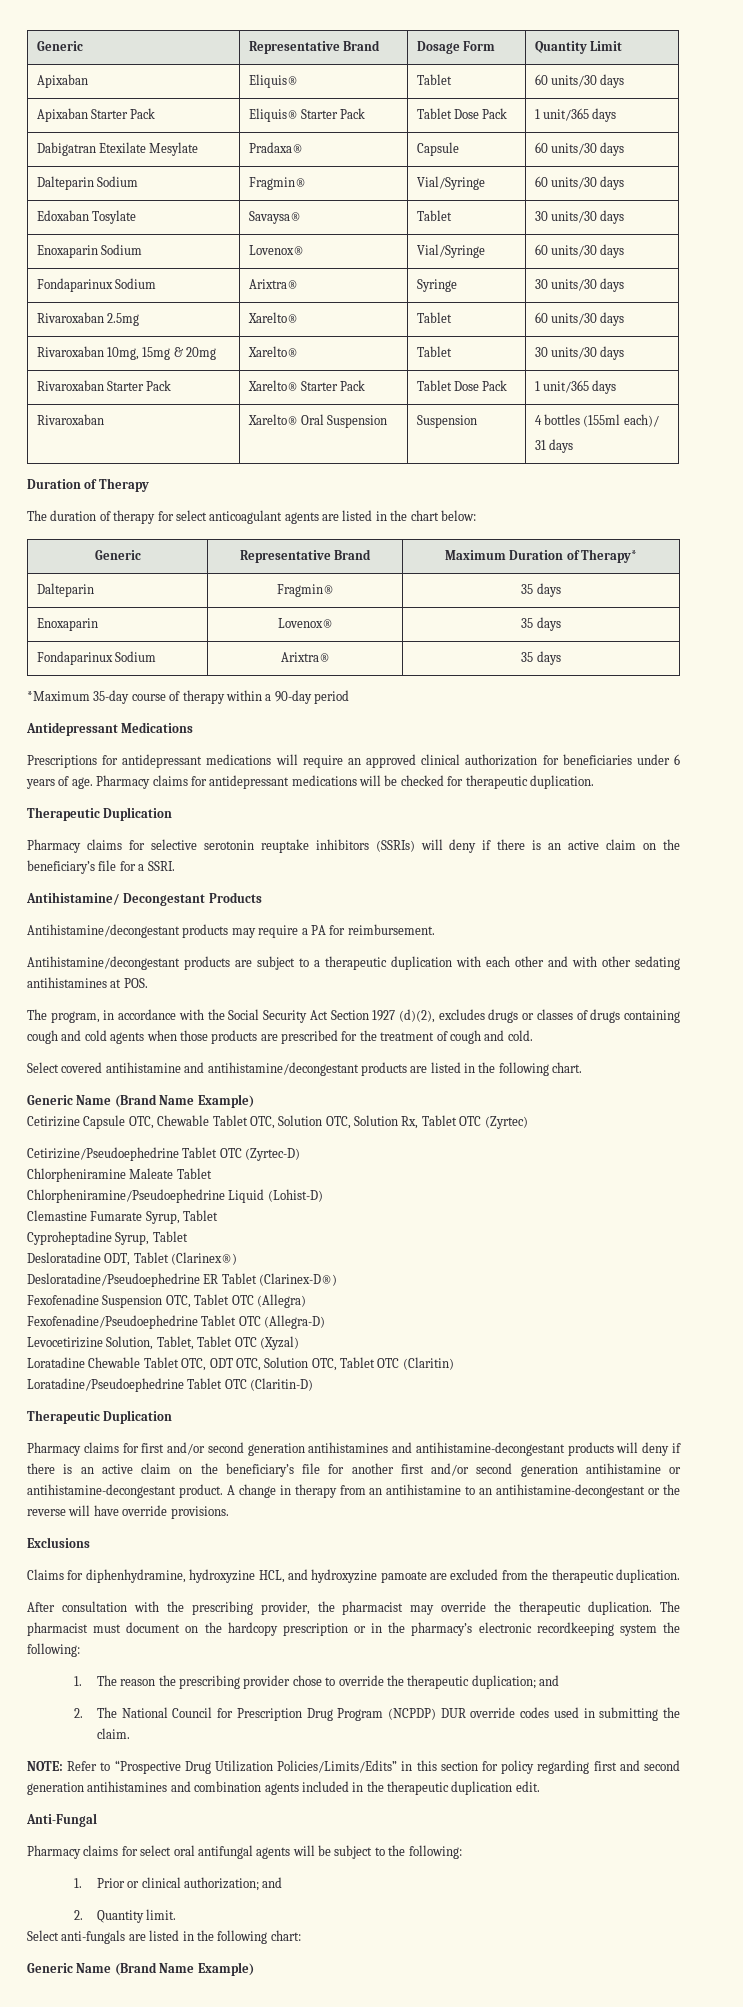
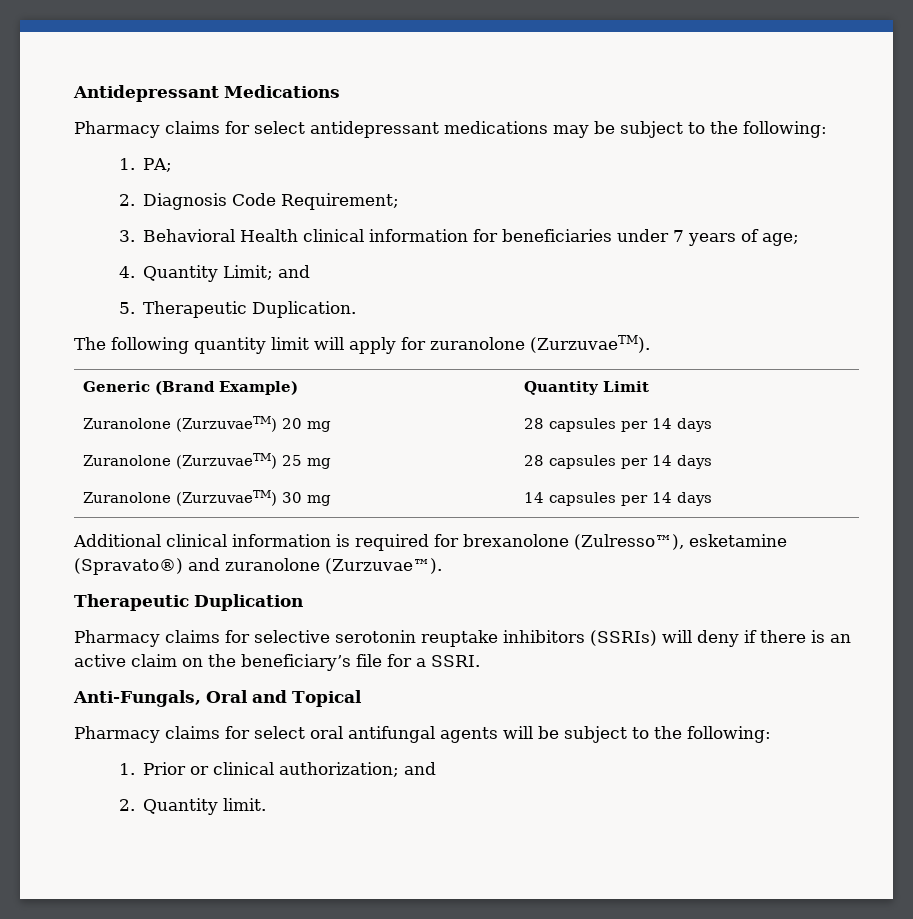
[36,41,83,51] [248,40,381,54] [416,41,496,54] [534,41,623,54] [36,74,88,88] [248,74,298,88] [416,74,452,85] [534,74,625,88] [36,108,156,122] [248,108,366,122] [416,108,508,119] [534,108,617,122] [36,142,199,156] [248,142,303,153] [416,142,459,156] [534,142,625,156] [36,176,139,190] [248,177,306,190] [416,176,485,190] [534,176,625,190] [36,210,137,224] [248,211,301,224] [416,210,452,221] [534,210,625,224] [36,244,143,258] [248,245,304,255] [416,244,485,258] [534,244,625,258] [36,278,157,292] [248,279,298,289] [416,279,457,292] [534,278,625,292] [36,312,140,326] [247,312,298,323] [416,312,452,323] [534,312,625,326] [36,346,217,360] [247,346,298,357] [416,346,452,357] [534,346,625,360] [36,380,172,391] [247,380,366,391] [416,380,508,391] [534,380,617,394] [36,414,104,425] [247,414,388,428] [416,415,477,428] [534,414,659,427] [534,439,574,453] [27,478,149,492] [27,510,476,524] [94,550,141,560] [239,549,372,563] [444,549,638,563] [36,583,94,597] [276,584,334,597] [521,583,561,597] [36,618,98,631] [277,618,333,628] [521,617,561,631] [36,651,157,665] [280,652,330,662] [521,651,561,665] [27,690,349,704] [26,722,194,736] [27,754,680,768] [26,775,594,789] Generic | Representative Brand | Dosage Form | Quantity Limit // Apixaban | Eliquis® | Tablet | 60 units/30 days // Apixaban Starter Pack | Eliquis® Starter Pack | Tablet Dose Pack | 1 unit/365 days // Dabigatran Etexilate Mesylate | Pradaxa® | Capsule | 60 units/30 days // Dalteparin Sodium | Fragmin® | Vial/Syringe | 60 units/30 days // Edoxaban Tosylate | Savaysa® | Tablet | 30 units/30 days // Enoxaparin Sodium | Lovenox® | Vial/Syringe | 60 units/30 days // Fondaparinux Sodium | Arixtra® | Syringe | 30 units/30 days // Rivaroxaban 2.5mg | Xarelto® | Tablet | 60 units/30 days // Rivaroxaban 10mg, 15mg & 20mg | Xarelto® | Tablet | 30 units/30 days // Rivaroxaban Starter Pack | Xarelto® Starter Pack | Tablet Dose Pack | 1 unit/365 days // Rivaroxaban | Xarelto® Oral Suspension | Suspension | 4 bottles (155ml each)/ // 31 days // Duration of Therapy // The duration of therapy for select anticoagulant agents are listed in the chart below: // Generic | Representative Brand | Maximum Duration of Therapy* // Dalteparin | Fragmin® | 35 days // Enoxaparin | Lovenox® | 35 days // Fondaparinux Sodium | Arixtra® | 35 days // *Maximum 35-day course of therapy within a 90-day period // Antidepressant Medications // Prescriptions for antidepressant medications will require an approved clinical authorization for beneficiaries under 6 years of age. Pharmacy claims for antidepressant medications will be checked for therapeutic duplication. -> [73,85,340,102] [74,121,827,138] [118,158,173,172] [118,193,400,210] [118,229,800,246] [118,265,311,282] [118,301,357,318] [74,335,650,354] [83,381,299,395] [524,381,650,395] [83,416,332,432] [524,418,713,432] [83,453,332,469] [524,455,713,469] [83,490,332,506] [524,492,713,506] [73,534,787,551] [74,558,442,575] Antidepressant Medications // Pharmacy claims for select antidepressant medications may be subject to the following: // 1. PA; // 2. Diagnosis Code Requirement; // 3. Behavioral Health clinical information for beneficiaries under 7 years of age; // 4. Quantity Limit; and // 5. Therapeutic Duplication. // The following quantity limit will apply for zuranolone (ZurzuvaeTM). // Generic (Brand Example) | Quantity Limit // Zuranolone (ZurzuvaeTM) 20 mg | 28 capsules per 14 days // Zuranolone (ZurzuvaeTM) 25 mg | 28 capsules per 14 days // Zuranolone (ZurzuvaeTM) 30 mg | 14 capsules per 14 days // Additional clinical information is required for brexanolone (Zulresso™), esketamine (Spravato®) and zuranolone (Zurzuvae™).
[26,892,262,906] [27,924,435,938] [27,956,680,970] [27,977,148,988] [27,1009,680,1023] [27,1030,533,1044] [27,1062,583,1076] [27,1094,254,1108] [27,1115,528,1129] [27,1147,301,1161] [27,1168,212,1182] [27,1189,323,1203] [27,1210,219,1224] [27,1231,188,1245] [27,1252,238,1266] [27,1273,338,1287] [27,1294,306,1308] [27,1315,326,1329] [27,1336,299,1350] [27,1357,454,1371] [27,1378,314,1392] [27,1410,173,1424] [27,1442,681,1456] [27,1463,681,1477] [27,1484,680,1498] [27,1505,229,1519] [27,1537,90,1548] [27,1569,680,1583] [27,1601,680,1615] [27,1622,680,1636] [27,1643,80,1657] [73,1675,560,1689] [73,1707,680,1721] [96,1728,130,1739] [27,1760,680,1774] [27,1781,540,1795] [26,1813,97,1827] Antihistamine/ Decongestant Products // Antihistamine/decongestant products may require a PA for reimbursement. // Antihistamine/decongestant products are subject to a therapeutic duplication with each other and with other sedating antihistamines at POS. // The program, in accordance with the Social Security Act Section 1927 (d)(2), excludes drugs or classes of drugs containing cough and cold agents when those products are prescribed for the treatment of cough and cold. // Select covered antihistamine and antihistamine/decongestant products are listed in the following chart. // Generic Name (Brand Name Example) // Cetirizine Capsule OTC, Chewable Tablet OTC, Solution OTC, Solution Rx, Tablet OTC (Zyrtec) // Cetirizine/Pseudoephedrine Tablet OTC (Zyrtec-D) // Chlorpheniramine Maleate Tablet // Chlorpheniramine/Pseudoephedrine Liquid (Lohist-D) // Clemastine Fumarate Syrup, Tablet // Cyproheptadine Syrup, Tablet // Desloratadine ODT, Tablet (Clarinex®) // Desloratadine/Pseudoephedrine ER Tablet (Clarinex-D®) // Fexofenadine Suspension OTC, Tablet OTC (Allegra) // Fexofenadine/Pseudoephedrine Tablet OTC (Allegra-D) // Levocetirizine Solution, Tablet, Tablet OTC (Xyzal) // Loratadine Chewable Tablet OTC, ODT OTC, Solution OTC, Tablet OTC (Claritin) // Loratadine/Pseudoephedrine Tablet OTC (Claritin-D) // Therapeutic Duplication // Pharmacy claims for first and/or second generation antihistamines and antihistamine-decongestant products will deny if there is an active claim on the beneficiary’s file for another first and/or second generation antihistamine or antihistamine-decongestant product. A change in therapy from an antihistamine to an antihistamine-decongestant or the reverse will have override provisions. // Exclusions // Claims for diphenhydramine, hydroxyzine HCL, and hydroxyzine pamoate are excluded from the therapeutic duplication. // After consultation with the prescribing provider, the pharmacist may override the therapeutic duplication. The pharmacist must document on the hardcopy prescription or in the pharmacy’s electronic recordkeeping system the following: // 1. The reason the prescribing provider chose to override the therapeutic duplication; and // 2. The National Council for Prescription Drug Program (NCPDP) DUR override codes used in submitting the claim. // NOTE: Refer to “Prospective Drug Utilization Policies/Limits/Edits” in this section for policy regarding first and second generation antihistamines and combination agents included in the therapeutic duplication edit. // Anti-Fungal -> [73,690,362,707] Anti-Fungals, Oral and Topical
[27,1930,301,1944] [27,1962,254,1976] // Select anti-fungals are listed in the following chart: // Generic Name (Brand Name Example) -> (267, 804) none

